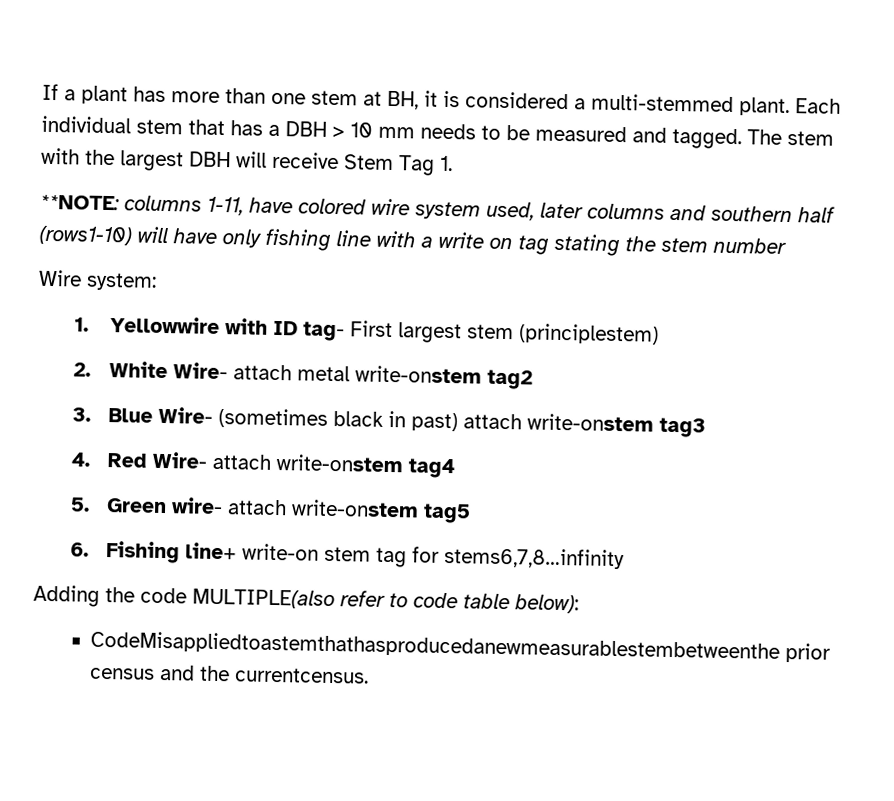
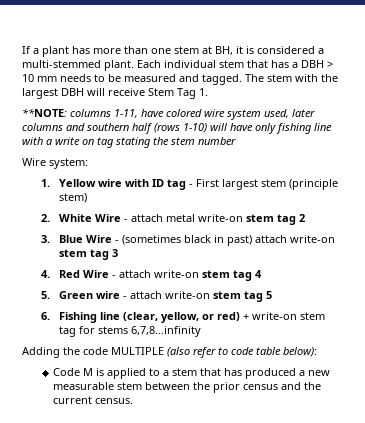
[39,225,133,246] (rows1-10) -> [154,123,207,133] (rows 1-10)
[109,316,345,342] Yellowwire with ID tag- -> [59,179,194,190] Yellow wire with ID tag -
[518,323,659,345] (principlestem) -> [289,179,339,190] [59,193,88,203] (principle stem)
[172,362,533,390] Wire- attach metal write-onstem tag2 -> [95,214,306,225] Wire - attach metal write-on stem tag 2
[157,406,213,424] Wire- -> [86,235,120,243] Wire -
[526,413,706,438] [70,451,455,479] [69,497,471,524] [69,541,237,564] write-onstem tag3 // 4. Red Wire- attach write-onstem tag4 // 5. Green wire- attach write-onstem tag5 // 6. Fishing line+ -> [290,235,336,243] [59,249,119,260] [40,270,263,281] [40,291,273,302] [40,312,250,323] write-on stem tag 3 // 4. Red Wire - attach write-on stem tag 4 // 5. Green wire - attach write-on stem tag 5 // 6. Fishing line (clear, yellow, or red) +
[443,546,625,570] stems6,7,8…infinity -> [98,326,202,337] stems 6,7,8…infinity
[192,588,335,610] MULTIPLE(also -> [111,347,190,357] MULTIPLE (also
[90,630,781,662] CodeMisappliedtoastemthathasproducedanewmeasurablestembetweenthe -> [52,368,330,379] [52,382,210,390] Code M is applied to a stem that has produced a new measurable stem between the
[235,667,370,684] currentcensus. -> [52,396,133,404] current census.

